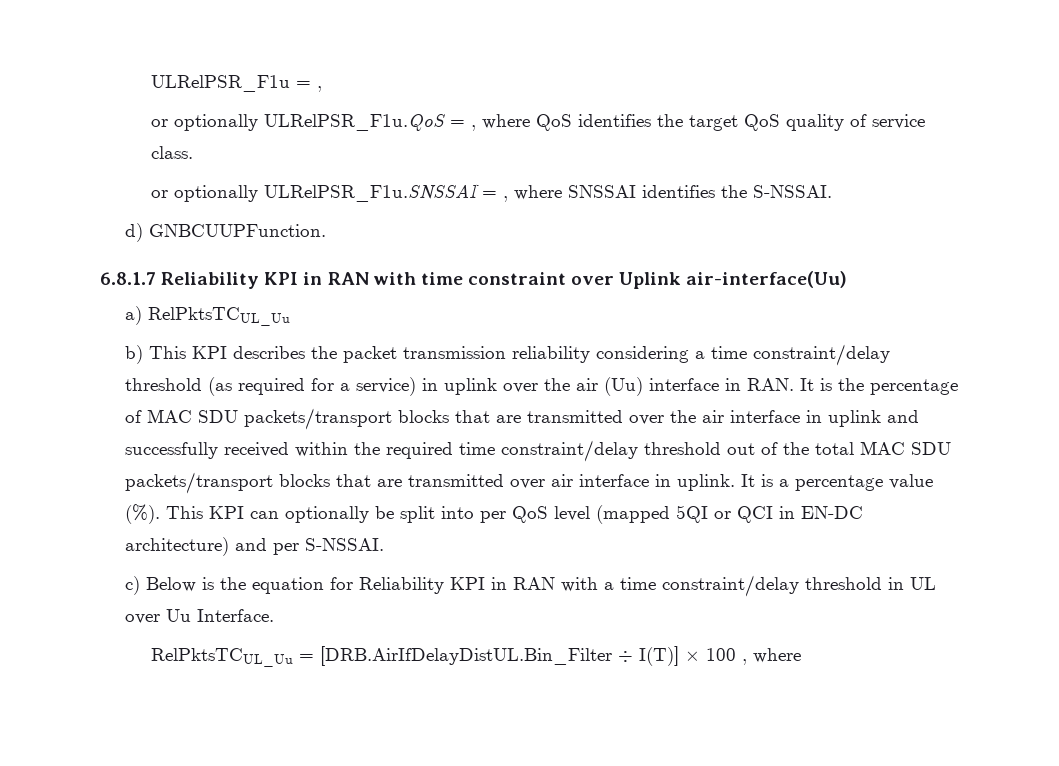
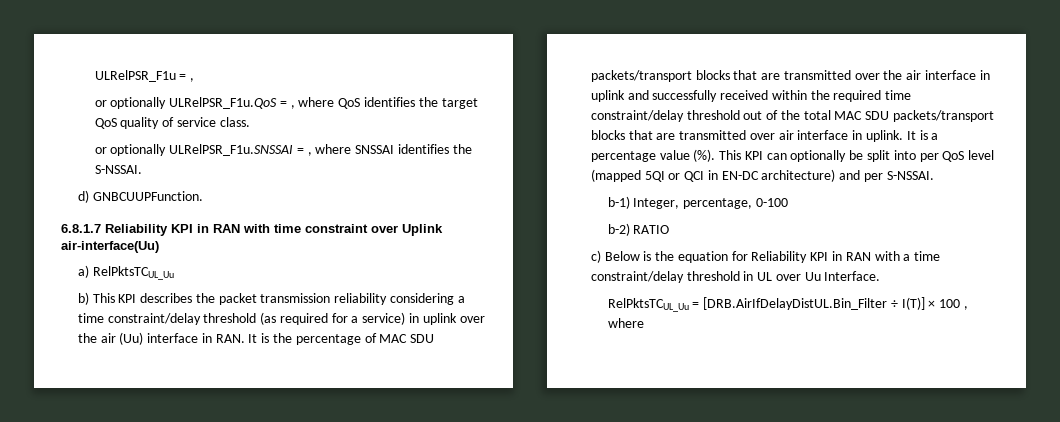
(385, 544) none -> [607,196,788,209] [607,223,670,236] // b-1) Integer, percentage, 0-100 // b-2) RATIO

